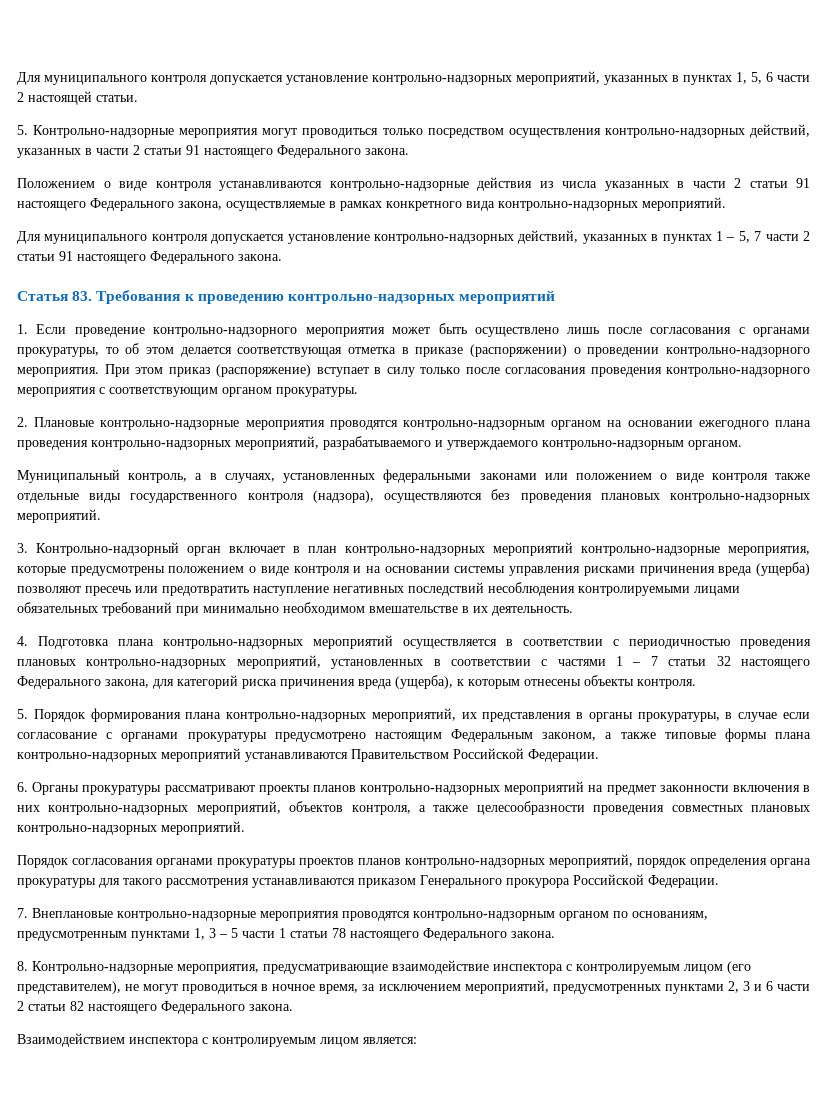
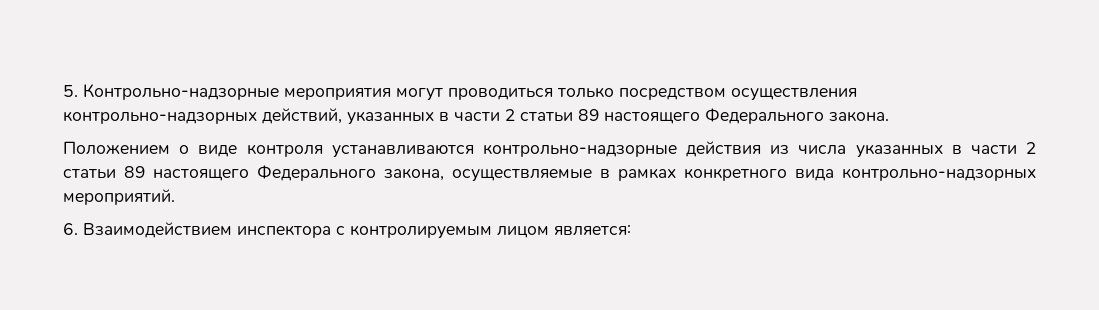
[17,71,810,85] [17,91,138,105] Для муниципального контроля допускается установление контрольно-надзорных мероприятий, указанных в пунктах 1, 5, 6 части 2 настоящей статьи. // -> (63, 91) none
[186,145,200,155] 91 -> [578,109,599,121] 89
[796,178,810,188] 91 -> [124,166,145,178] 89
[17,230,810,244] [17,251,282,264] [17,290,556,304] [17,323,810,337] [17,343,810,357] [17,364,810,377] [17,387,358,397] [17,417,812,430] [17,436,742,450] [17,469,811,483] [17,489,810,503] [17,509,101,523] [17,542,810,556] [17,562,810,576] [17,582,740,596] [17,602,573,616] [17,635,811,649] [17,655,810,669] [17,675,696,689] [17,708,810,722] [17,728,811,742] [17,748,599,762] [17,781,810,795] [17,801,810,815] [17,821,245,835] [17,854,811,868] [17,874,719,888] [17,908,708,921] [17,928,555,941] [17,960,751,974] [17,980,810,994] [17,1001,293,1014] Для муниципального контроля допускается установление контрольно-надзорных действий, указанных в пунктах 1 – 5, 7 части 2 статьи 91 настоящего Федерального закона. // Статья 83. Требования к проведению контрольно-надзорных мероприятий // 1. Если проведение контрольно-надзорного мероприятия может быть осуществлено лишь после согласования с органами прокуратуры, то об этом делается соответствующая отметка в приказе (распоряжении) о проведении контрольно-надзорного мероприятия. При этом приказ (распоряжение) вступает в силу только после согласования проведения контрольно-надзорного мероприятия с соответствующим органом прокуратуры. // 2. Плановые контрольно-надзорные мероприятия проводятся контрольно-надзорным органом на основании ежегодного плана проведения контрольно-надзорных мероприятий, разрабатываемого и утверждаемого контрольно-надзорным органом. // Муниципальный контроль, а в случаях, установленных федеральными законами или положением о виде контроля также отдельные виды государственного контроля (надзора), осуществляются без проведения плановых контрольно-надзорных мероприятий. // 3. Контрольно-надзорный орган включает в план контрольно-надзорных мероприятий контрольно-надзорные мероприятия, которые предусмотрены положением о виде контроля и на основании системы управления рисками причинения вреда (ущерба) позволяют пресечь или предотвратить наступление негативных последствий несоблюдения контролируемыми лицами обязательных требований при минимально необходимом вмешательстве в их деятельность. // 4. Подготовка плана контрольно-надзорных мероприятий осуществляется в соответствии с периодичностью проведения плановых контрольно-надзорных мероприятий, установленных в соответствии с частями 1 – 7 статьи 32 настоящего Федерального закона, для категорий риска причинения вреда (ущерба), к которым отнесены объекты контроля. // 5. Порядок формирования плана контрольно-надзорных мероприятий, их представления в органы прокуратуры, в случае если согласование с органами прокуратуры предусмотрено настоящим Федеральным законом, а также типовые формы плана контрольно-надзорных мероприятий устанавливаются Правительством Российской Федерации. // 6. Органы прокуратуры рассматривают проекты планов контрольно-надзорных мероприятий на предмет законности включения в них контрольно-надзорных мероприятий, объектов контроля, а также целесообразности проведения совместных плановых контрольно-надзорных мероприятий. // Порядок согласования органами прокуратуры проектов планов контрольно-надзорных мероприятий, порядок определения органа прокуратуры для такого рассмотрения устанавливаются приказом Генерального прокурора Российской Федерации. // 7. Внеплановые контрольно-надзорные мероприятия проводятся контрольно-надзорным органом по основаниям, предусмотренным пунктами 1, 3 – 5 части 1 статьи 78 настоящего Федерального закона. // 8. Контрольно-надзорные мероприятия, предусматривающие взаимодействие инспектора c контролируемым лицом (его представителем), не могут проводиться в ночное время, за исключением мероприятий, предусмотренных пунктами 2, 3 и 6 части 2 статьи 82 настоящего Федерального закона. // -> [63,223,78,235] 6.

